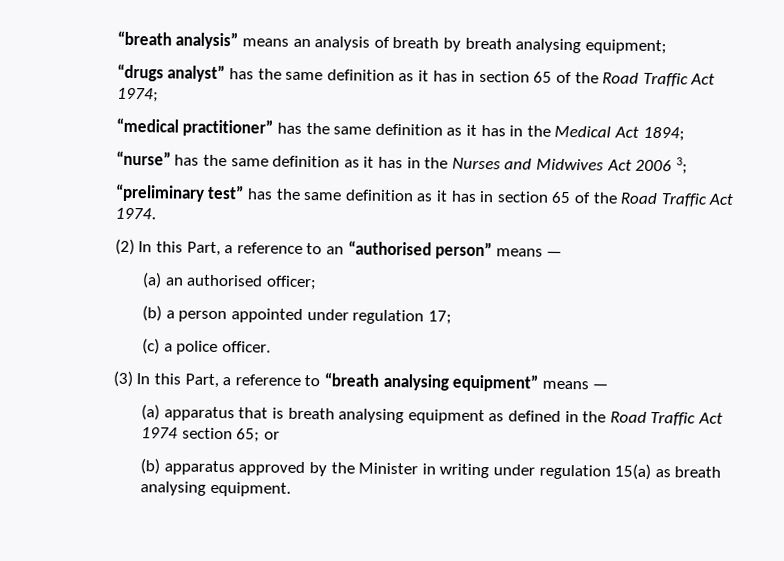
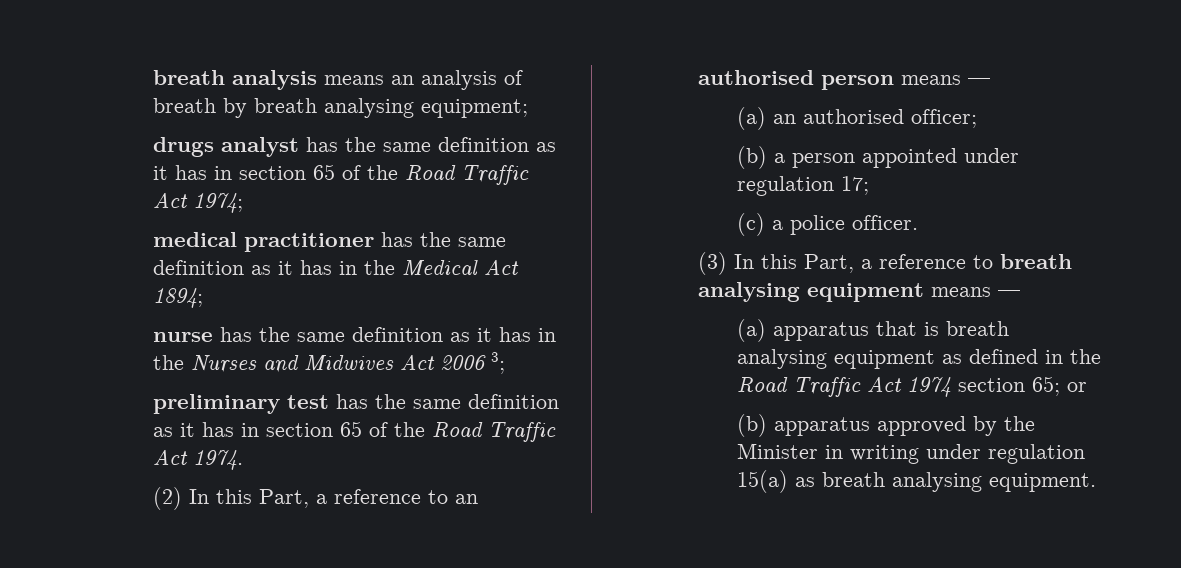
[116,30,239,50] “breath analysis” -> [153,70,318,90] breath analysis
[116,63,226,83] “drugs analyst” -> [153,137,300,157] drugs analyst
[115,117,274,137] “medical practitioner” -> [153,232,375,252] medical practitioner
[115,150,171,166] “nurse” -> [153,332,214,342] nurse
[114,183,245,202] “preliminary test” -> [153,394,330,414] preliminary test
[347,240,493,260] “authorised person” -> [698,70,895,90] authorised person
[323,372,539,392] “breath analysing equipment” -> [1000,254,1073,269] [698,282,925,302] breath analysing equipment

